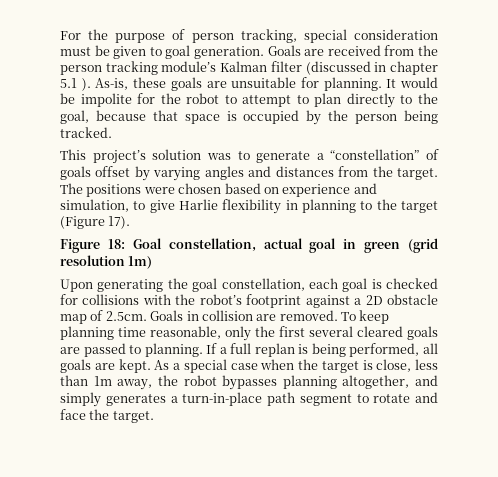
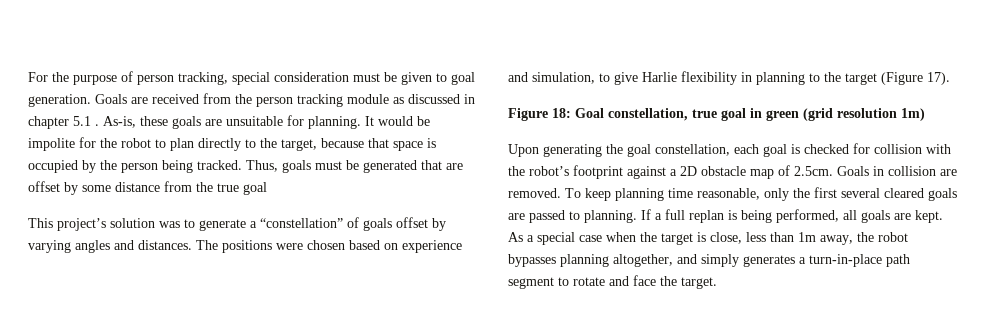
[161,61,371,75] module’s Kalman filter (discussed -> [347,94,460,104] module as discussed
[81,78,91,91] ). -> [95,124,99,126] .
[242,95,309,107] attempt to -> (166, 143) none
[60,110,89,124] goal, -> [281,139,317,151] target,
(112, 132) none -> [246,160,463,173] [28,181,267,195] Thus, goals must be generated that are offset by some distance from the true goal
[275,166,439,180] distances from the target. -> [138,240,192,250] distances.
[263,238,303,249] actual -> [692,109,717,118] true
[82,294,140,305] collisions -> [874,144,922,154] collision

